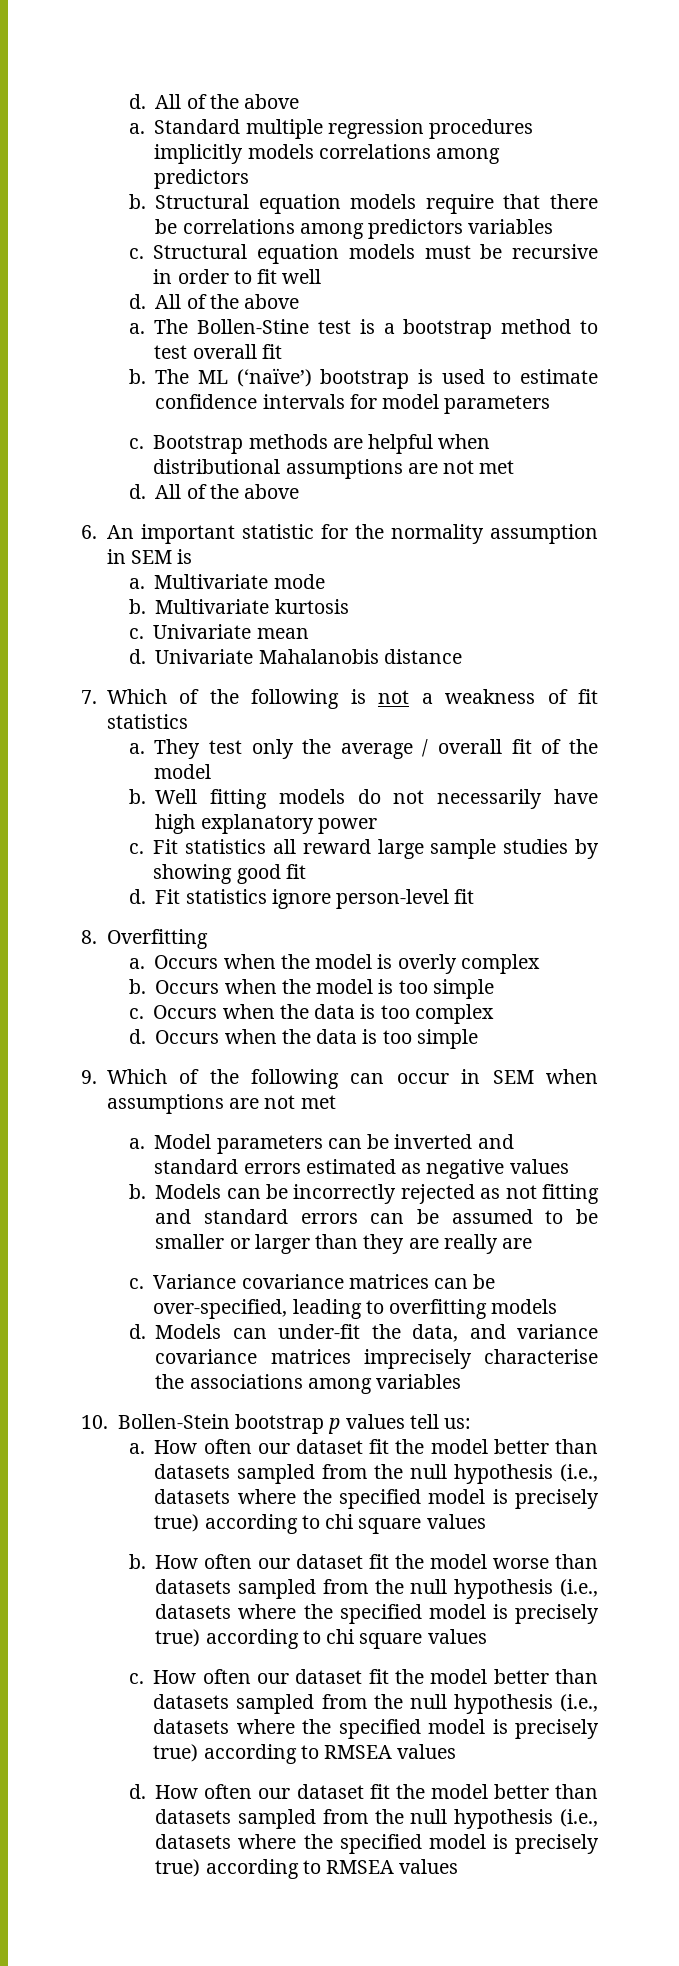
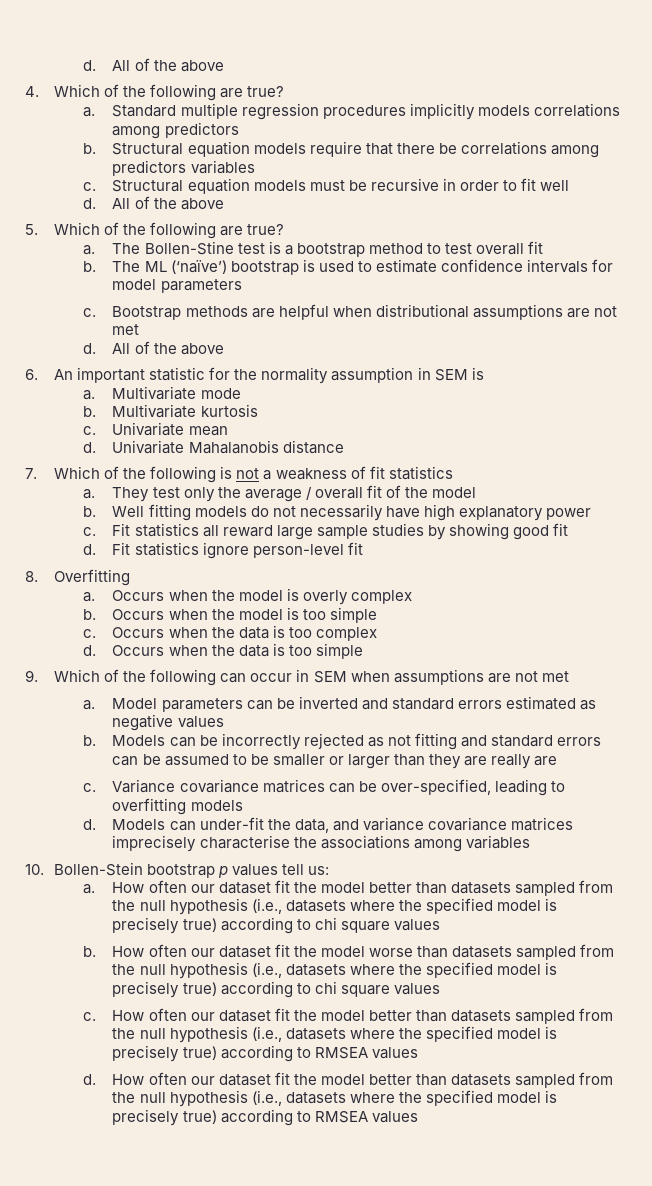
[128,94,300,109] d. All of the above -> [83,58,224,72] [25,84,285,101] d. All of the above // 4. Which of the following are true?
(300, 301) none -> [25,222,285,239] // 5. Which of the following are true?

